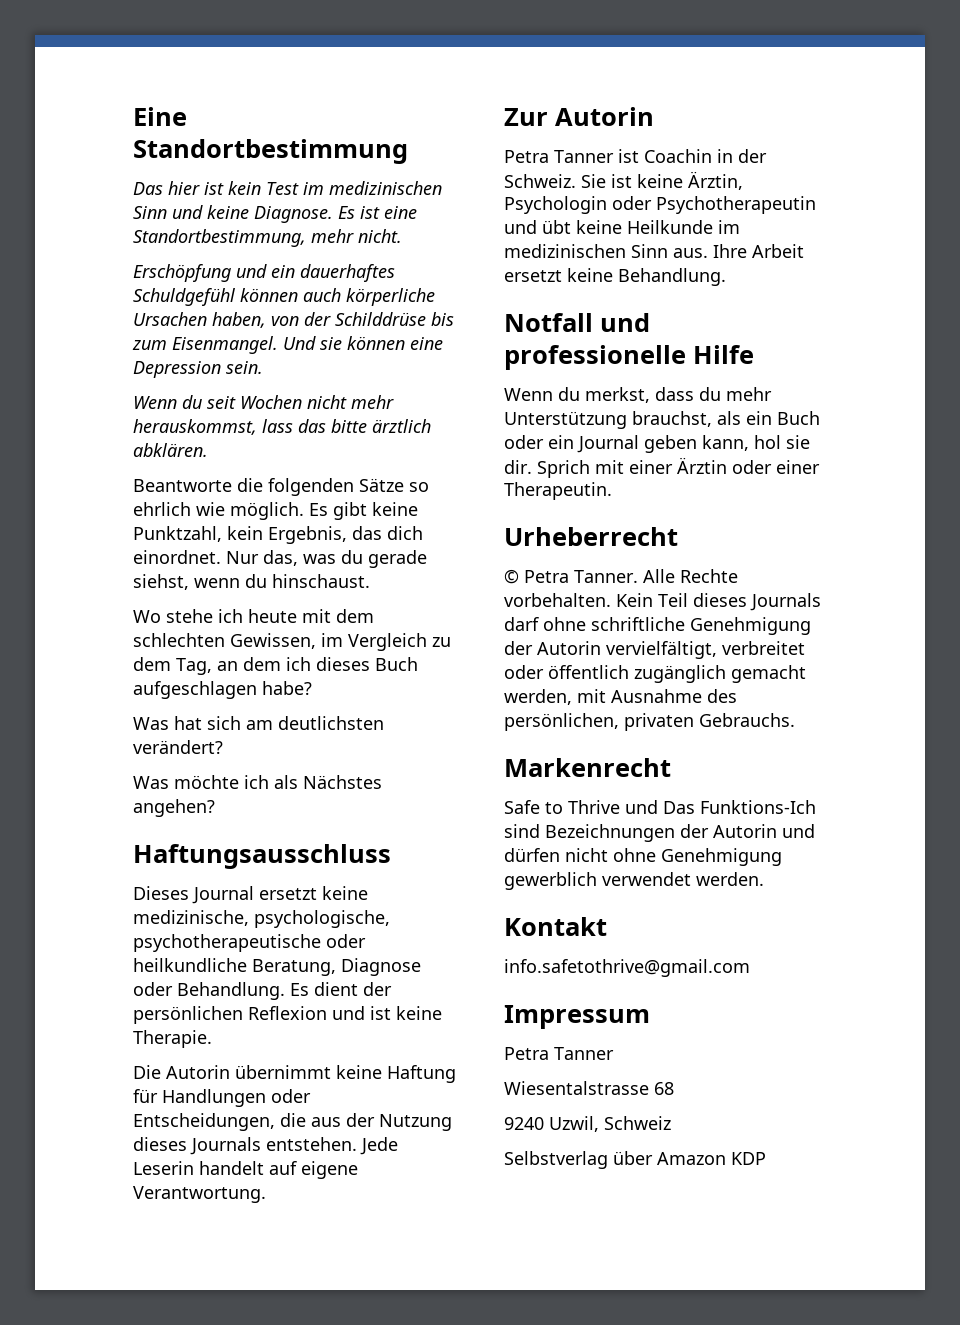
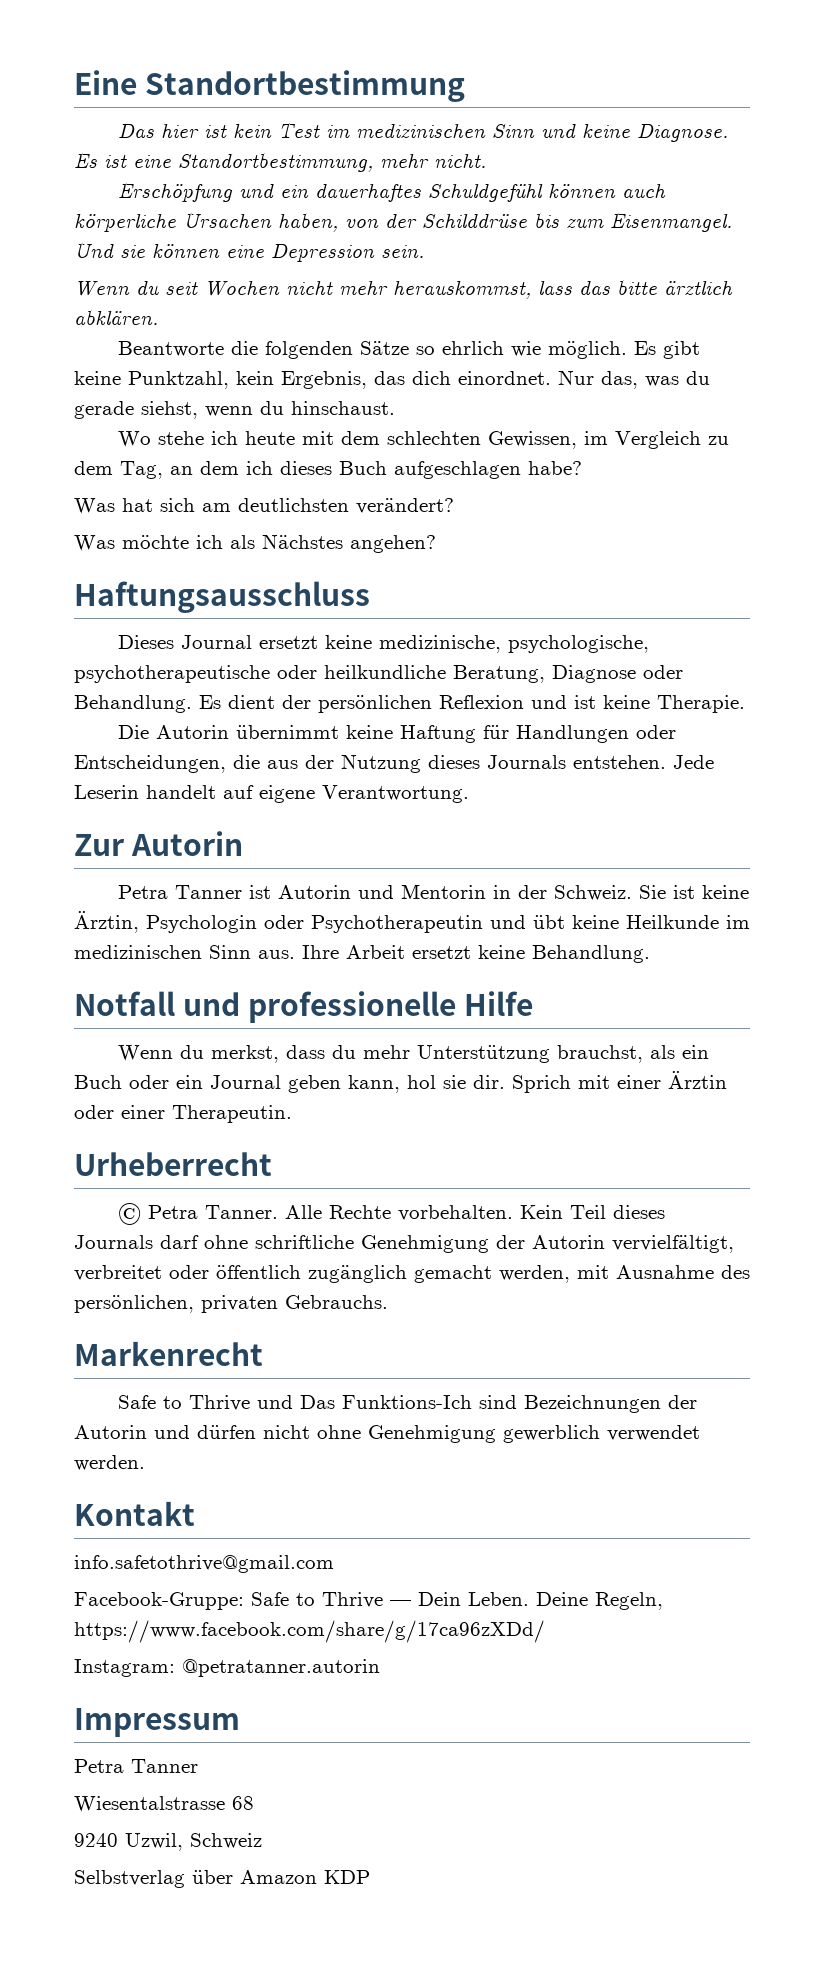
[644,149,712,163] Coachin -> [278,884,487,899] Autorin und Mentorin
(750, 968) none -> [74,1592,663,1610] [74,1620,545,1643] [74,1659,380,1677] // Facebook-Gruppe: Safe to Thrive — Dein Leben. Deine Regeln, https://www.facebook.com/share/g/17ca96zXDd/ // Instagram: @petratanner.autorin

